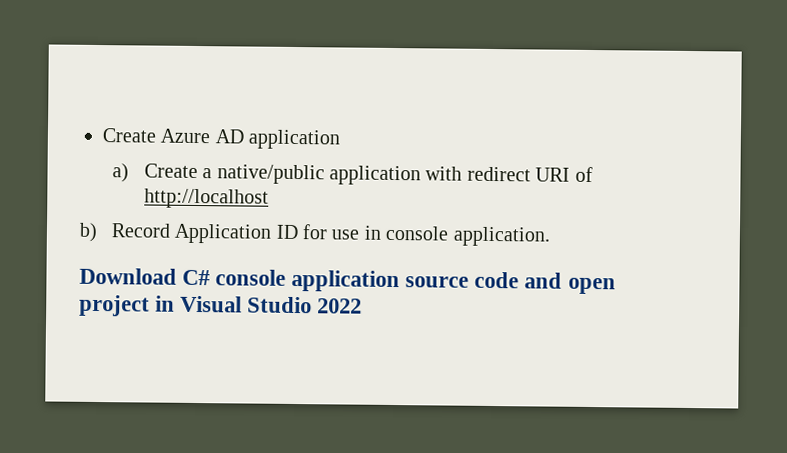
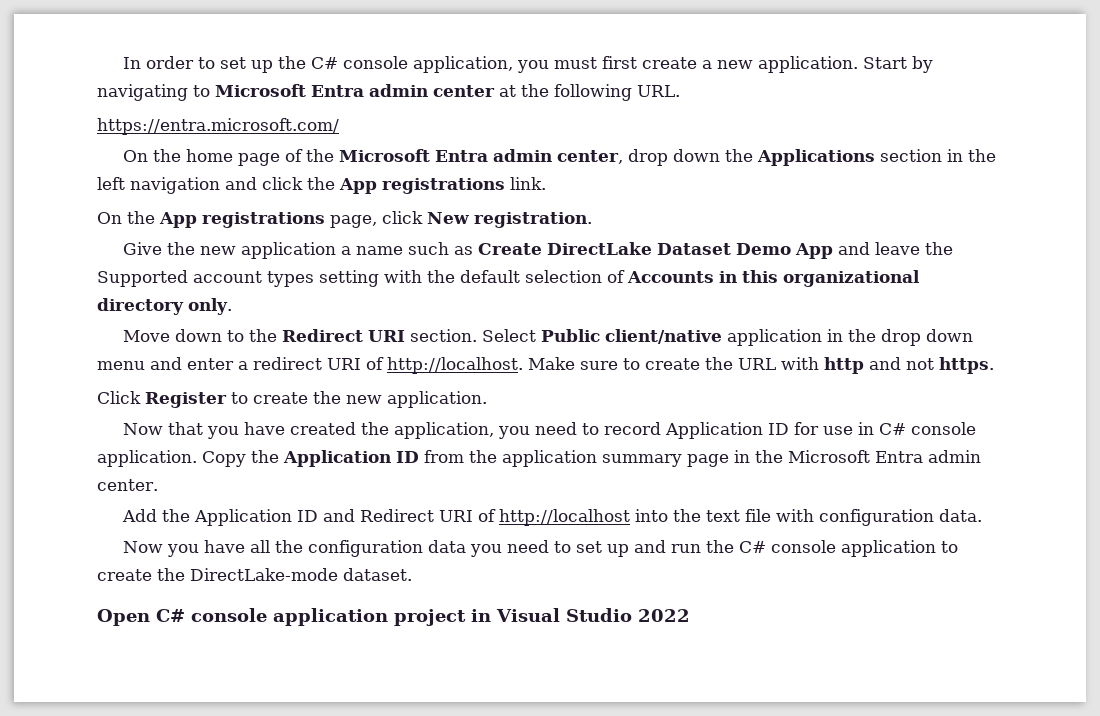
[102,128,341,150] [111,163,593,186] [143,188,269,209] [79,222,171,242] Create Azure AD application // a) Create a native/public application with redirect URI of http://localhost // b) Record -> [123,56,934,73] [97,84,680,101] [97,118,339,135] [123,149,997,166] [97,177,546,194] [97,211,592,228] [123,242,954,259] [97,270,920,287] [97,298,232,315] [123,329,974,346] [97,357,994,374] [97,391,487,408] [123,422,662,439] In order to set up the C# console application, you must first create a new application. Start by navigating to Microsoft Entra admin center at the following URL. // https://entra.microsoft.com/ // On the home page of the Microsoft Entra admin center, drop down the Applications section in the left navigation and click the App registrations link. // On the App registrations page, click New registration. // Give the new application a name such as Create DirectLake Dataset Demo App and leave the Supported account types setting with the default selection of Accounts in this organizational directory only. // Move down to the Redirect URI section. Select Public client/native application in the drop down menu and enter a redirect URI of http://localhost. Make sure to create the URL with http and not https. // Click Register to create the new application. // Now that you have created the application, you need to record
(382, 232) none -> [879,423,907,435] C#
[79,267,616,295] // Download C# console application source code and open -> [202,450,981,467] [97,479,158,491] [122,509,983,526] [123,540,959,557] [97,568,412,581] [97,608,388,626] Copy the Application ID from the application summary page in the Microsoft Entra admin center. // Add the Application ID and Redirect URI of http://localhost into the text file with configuration data. // Now you have all the configuration data you need to set up and run the C# console application to create the DirectLake-mode dataset. // Open C# console application

